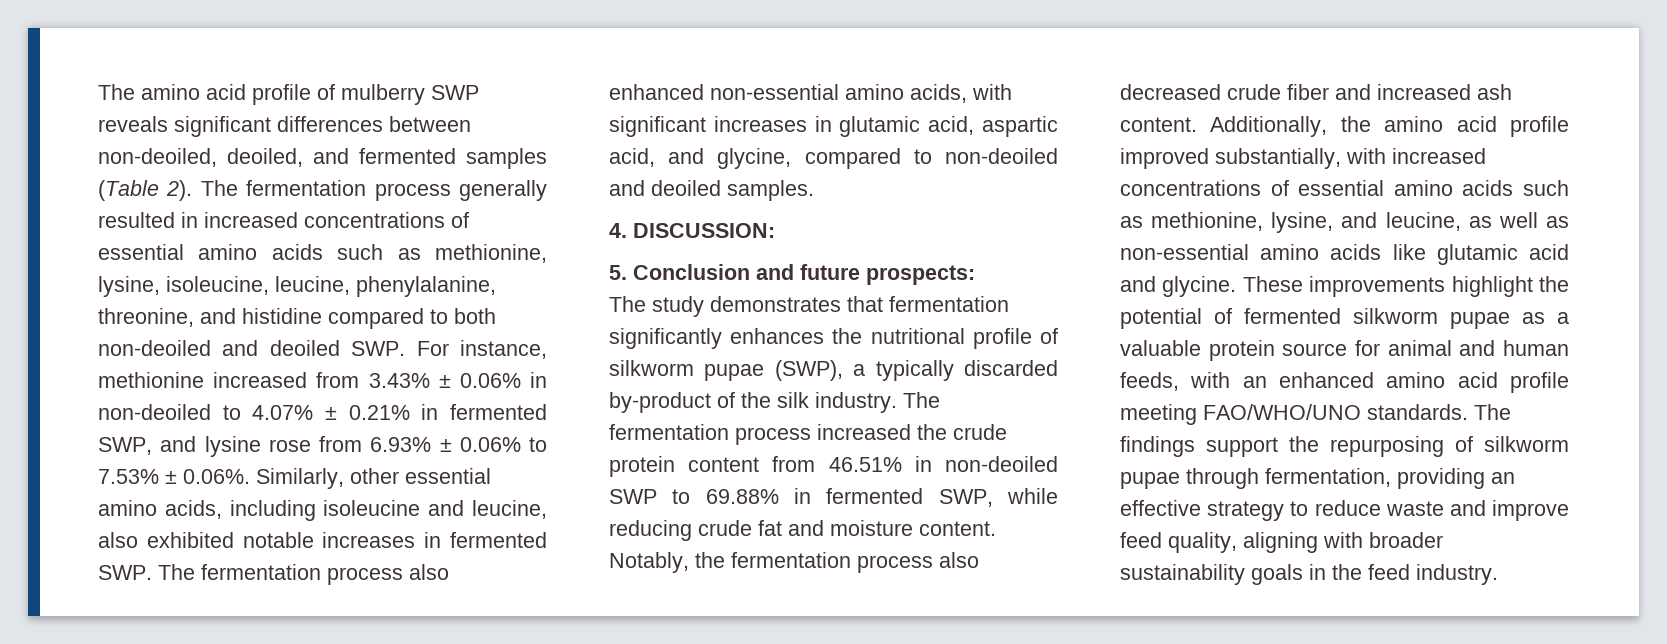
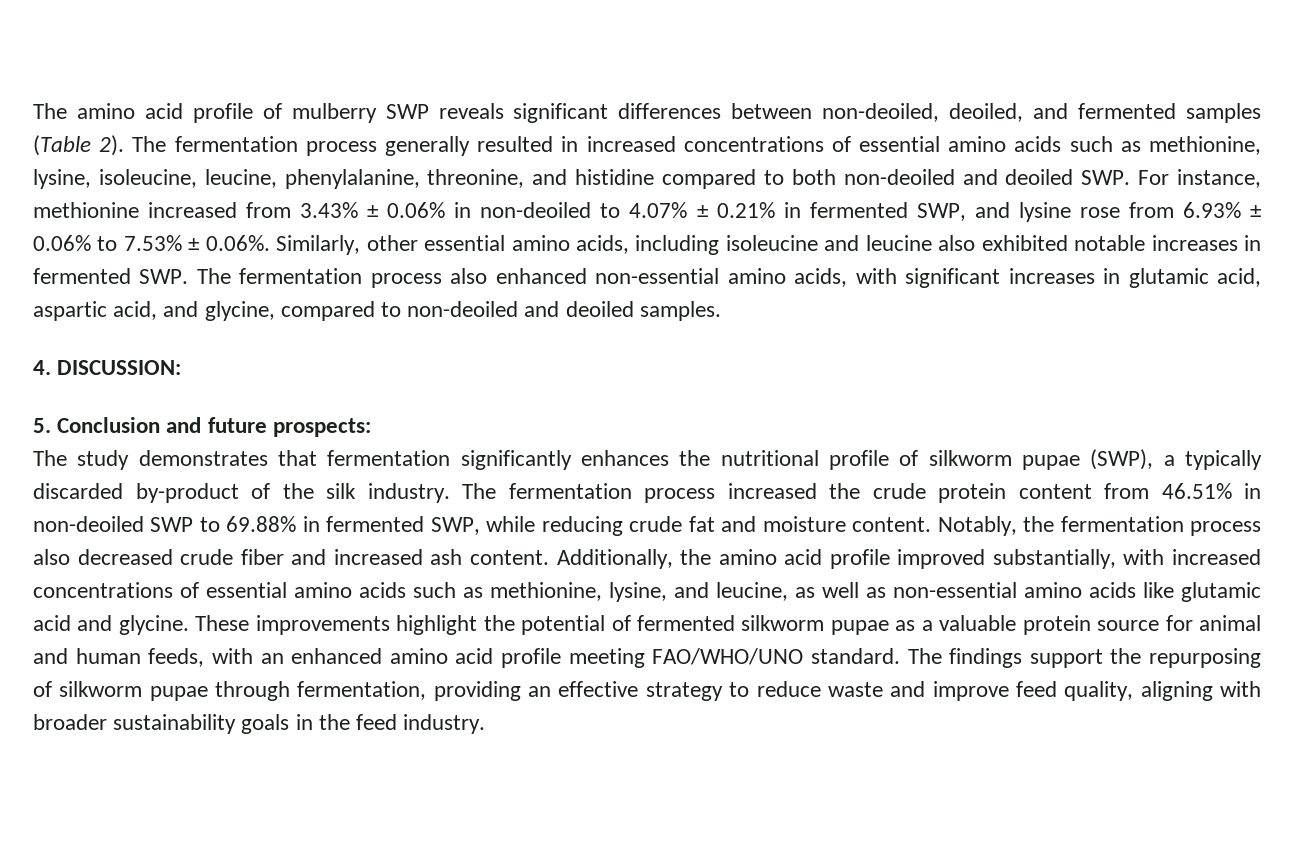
[472,500,547,519] leucine, -> [865,235,932,251] leucine
[1367,404,1468,420] standards. -> [810,648,900,664] standard.

